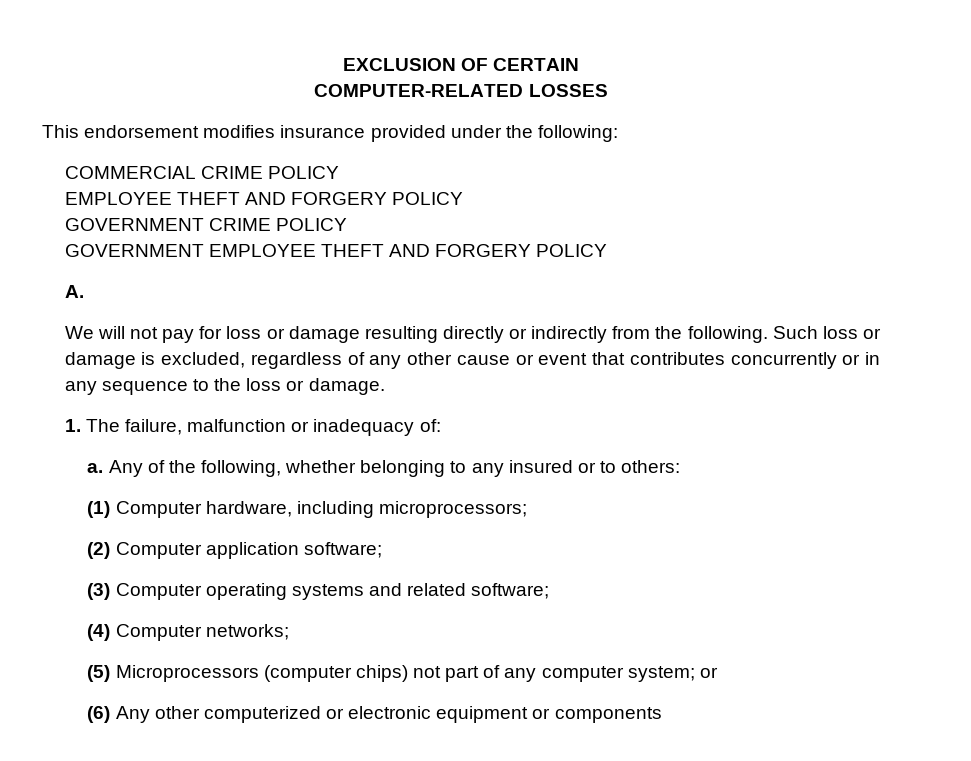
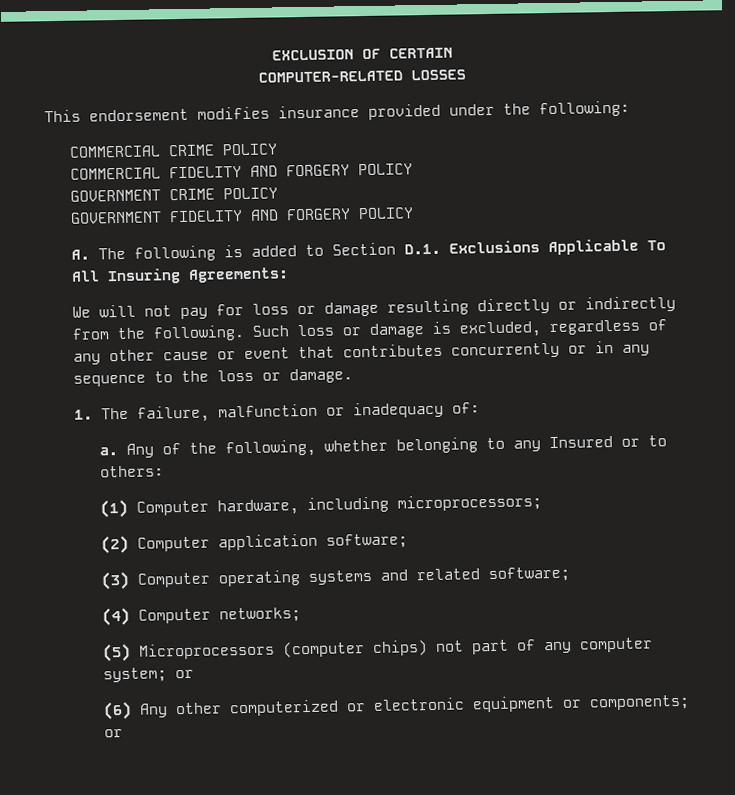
[64,192,240,205] EMPLOYEE THEFT -> [69,166,242,180] COMMERCIAL FIDELITY
[208,244,385,257] EMPLOYEE THEFT -> [168,210,243,223] FIDELITY
(84, 291) none -> [97,238,666,262] [70,267,289,285] The following is added to Section D.1. Exclusions Applicable To All Insuring Agreements:
[508,460,573,473] insured -> [548,436,613,449] Insured
[554,707,662,723] components -> [588,694,690,711] [103,729,123,738] components; or

